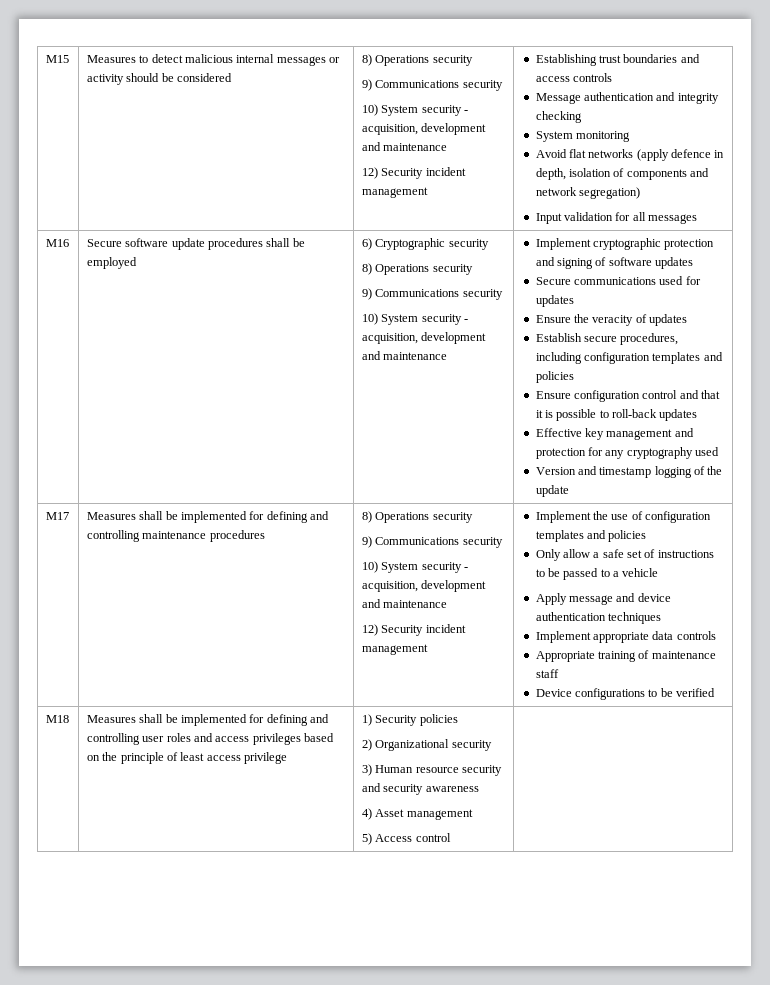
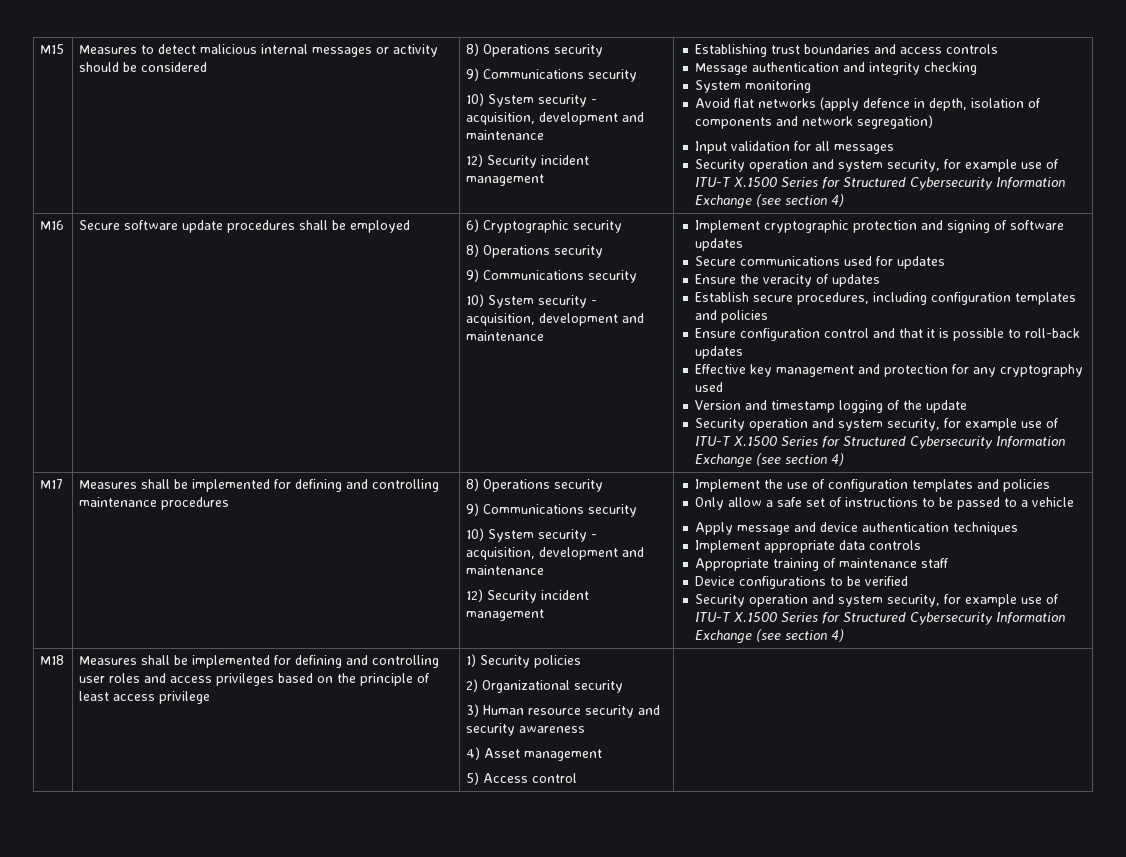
(697, 219) none -> [695,159,1060,172] [695,177,1066,190] [695,194,845,209] // Security operation and system security, for example use of ITU-T X.1500 Series for Structured Cybersecurity Information Exchange (see section 4)
(569, 491) none -> [695,418,1060,431] [695,436,1066,449] [695,453,845,468] // Security operation and system security, for example use of ITU-T X.1500 Series for Structured Cybersecurity Information Exchange (see section 4)
(715, 692) none -> [695,594,1060,607] [695,612,1066,625] [695,629,845,644] // Security operation and system security, for example use of ITU-T X.1500 Series for Structured Cybersecurity Information Exchange (see section 4)

